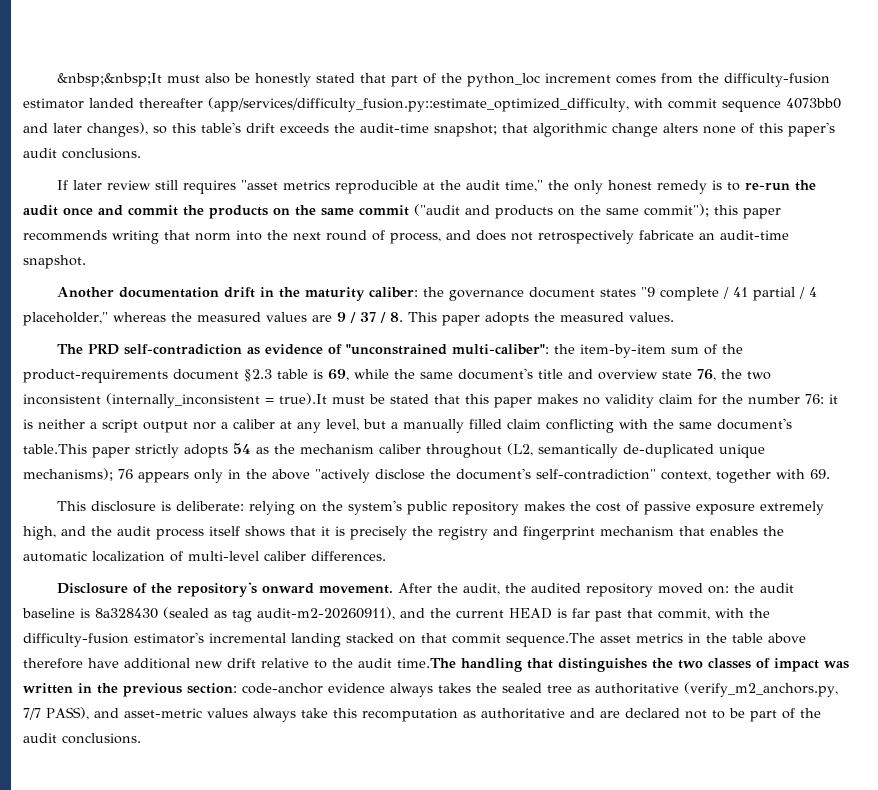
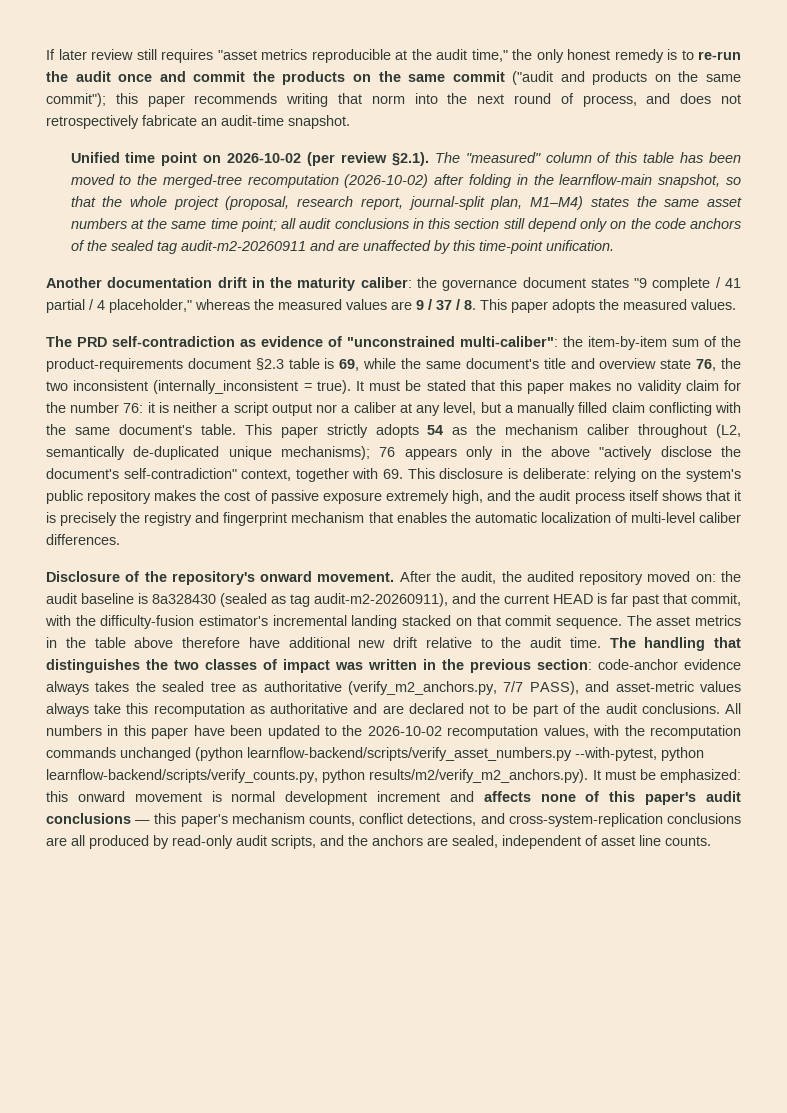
[57,73,831,87] [23,97,841,112] [23,122,835,137] [23,148,141,159] &nbsp;&nbsp;It must also be honestly stated that part of the python_loc increment comes from the difficulty-fusion estimator landed thereafter (app/services/difficulty_fusion.py::estimate_optimized_difficulty, with commit sequence 4073bb0 and later changes), so this table's drift exceeds the audit-time snapshot; that algorithmic change alters none of this paper's audit conclusions. // -> (46, 54) none
(86, 262) none -> [70,152,742,166] [70,174,742,188] [70,196,742,210] [70,218,742,232] [70,240,614,254] // Unified time point on 2026-10-02 (per review §2.1). The "measured" column of this table has been moved to the merged-tree recomputation (2026-10-02) after folding in the learnflow-main snapshot, so that the whole project (proposal, research report, journal-split plan, M1–M4) states the same asset numbers at the same time point; all audit conclusions in this section still depend only on the code anchors of the sealed tag audit-m2-20260911 and are unaffected by this time-point unification.
[279,393,327,405] true).It -> [316,380,364,394] true). It
[23,444,87,454] table.This -> [200,424,272,435] table. This
(830, 474) // -> (404, 474) none
[506,633,595,647] sequence.The -> [555,615,652,629] sequence. The
[397,658,456,668] time.The -> [569,637,636,648] time. The
(141, 738) none -> [725,703,742,714] [46,725,742,739] [46,747,704,761] [46,769,741,783] [46,791,741,805] [46,813,741,827] [46,835,711,849] All numbers in this paper have been updated to the 2026-10-02 recomputation values, with the recomputation commands unchanged (python learnflow-backend/scripts/verify_asset_numbers.py --with-pytest, python learnflow-backend/scripts/verify_counts.py, python results/m2/verify_m2_anchors.py). It must be emphasized: this onward movement is normal development increment and affects none of this paper's audit conclusions — this paper's mechanism counts, conflict detections, and cross-system-replication conclusions are all produced by read-only audit scripts, and the anchors are sealed, independent of asset line counts.

